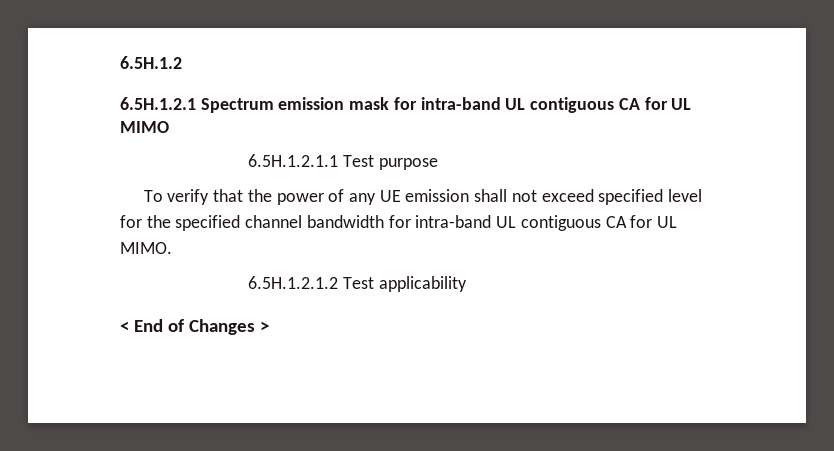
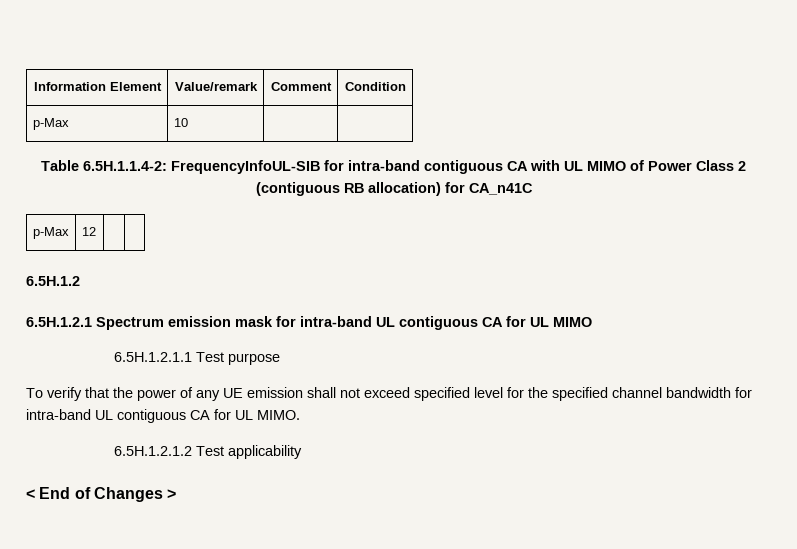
(120, 62) none -> [33,82,162,91] [174,82,258,91] [270,82,332,91] [344,82,406,91] [32,118,69,130] [173,118,188,127] [41,160,746,174] [255,182,533,196] [32,227,69,239] [81,227,96,236] Information Element | Value/remark | Comment | Condition // p-Max | 10 | | // Table 6.5H.1.1.4-2: FrequencyInfoUL-SIB for intra-band contiguous CA with UL MIMO of Power Class 2 (contiguous RB allocation) for CA_n41C // p-Max | 12 | | //

